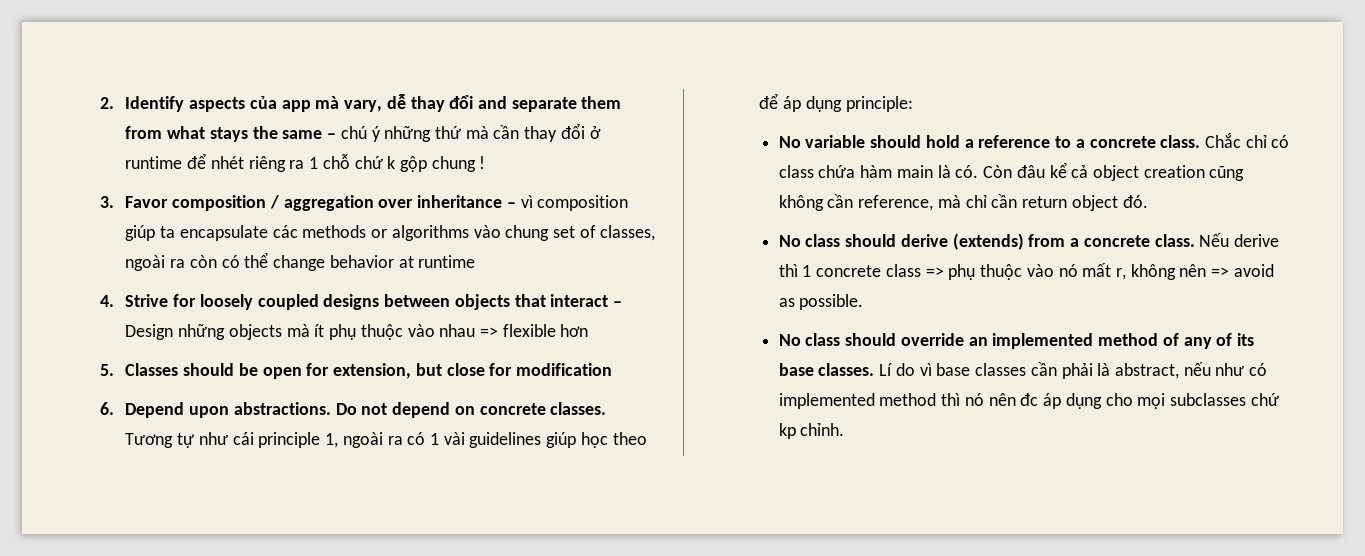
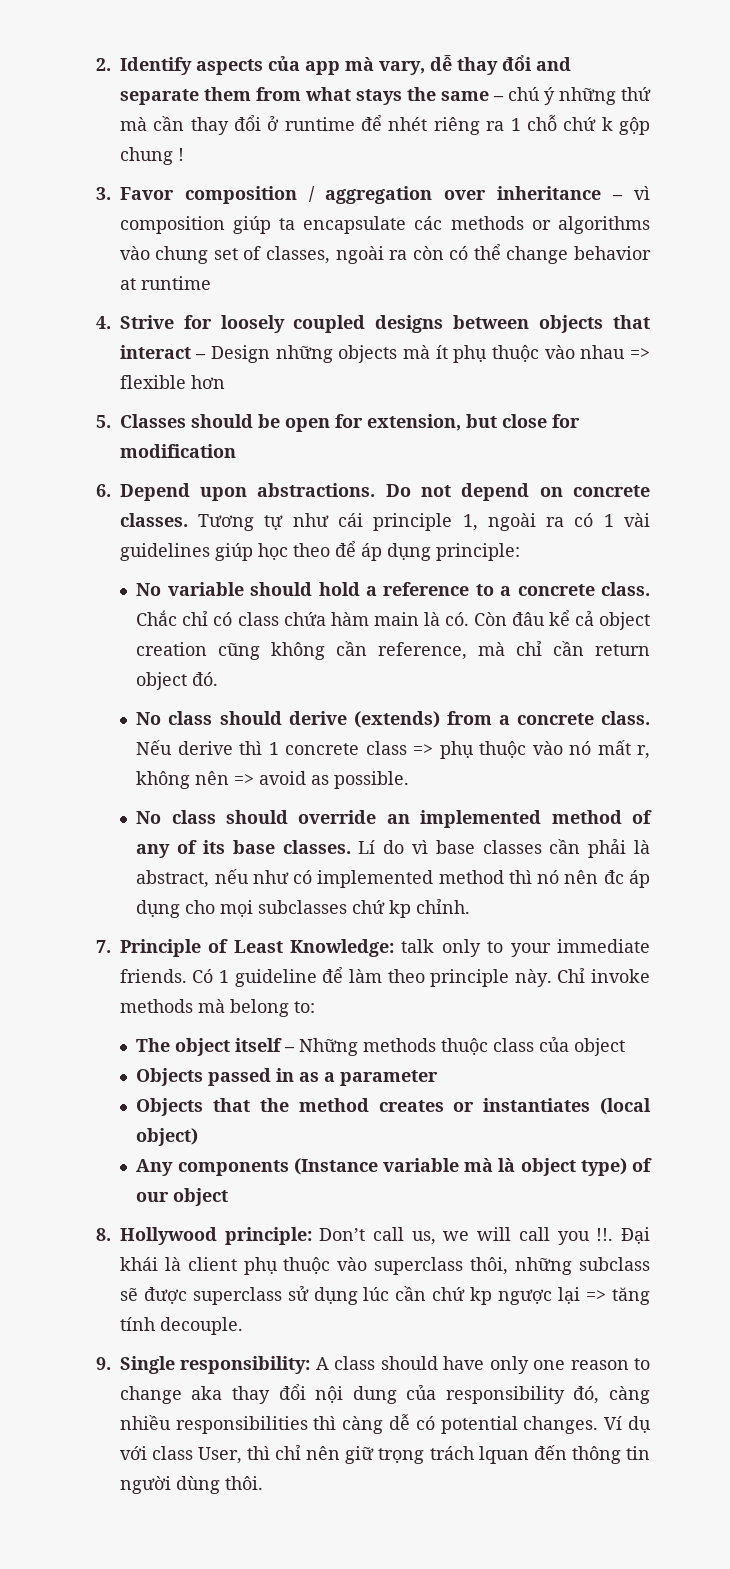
(845, 429) none -> [95,939,650,957] [119,967,650,987] [119,999,315,1017] [136,1037,626,1056] [136,1068,439,1086] [136,1098,651,1116] [136,1128,199,1146] [136,1158,652,1176] [136,1188,229,1206] [95,1227,650,1245] [119,1257,650,1275] [119,1286,650,1305] [119,1317,243,1335] [95,1356,650,1374] [119,1384,650,1404] [119,1414,651,1434] [119,1445,650,1464] [119,1476,263,1494] // 7. Principle of Least Knowledge: talk only to your immediate friends. Có 1 guideline để làm theo principle này. Chỉ invoke methods mà belong to: // The object itself – Những methods thuộc class của object // Objects passed in as a parameter // Objects that the method creates or instantiates (local object) // Any components (Instance variable mà là object type) of our object // 8. Hollywood principle: Don’t call us, we will call you !!. Đại khái là client phụ thuộc vào superclass thôi, những subclass sẽ được superclass sử dụng lúc cần chứ kp ngược lại => tăng tính decouple. // 9. Single responsibility: A class should have only one reason to change aka thay đổi nội dung của responsibility đó, càng nhiều responsibilities thì càng dễ có potential changes. Ví dụ với class User, thì chỉ nên giữ trọng trách lquan đến thông tin người dùng thôi.

